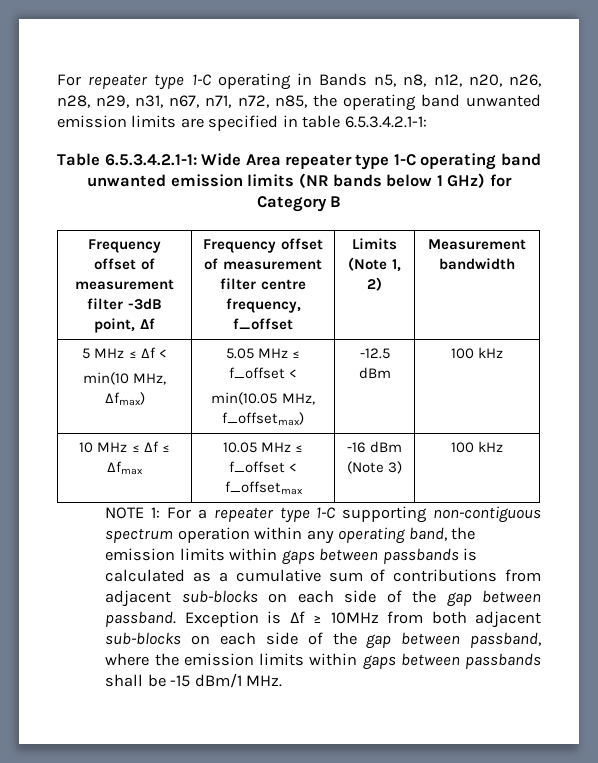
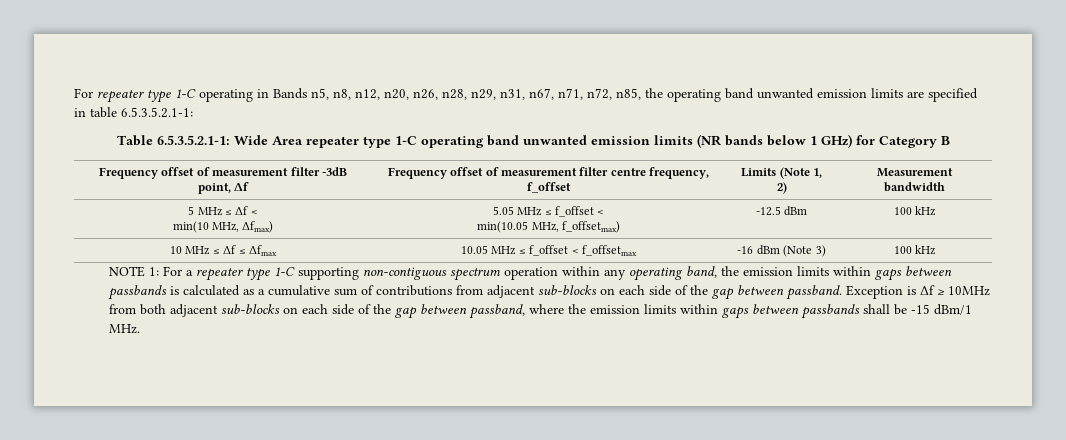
[344,116,427,128] 6.5.3.4.2.1-1: -> [121,107,193,118] 6.5.3.5.2.1-1:
[104,154,197,166] 6.5.3.4.2.1-1: -> [156,135,230,145] 6.5.3.5.2.1-1:

